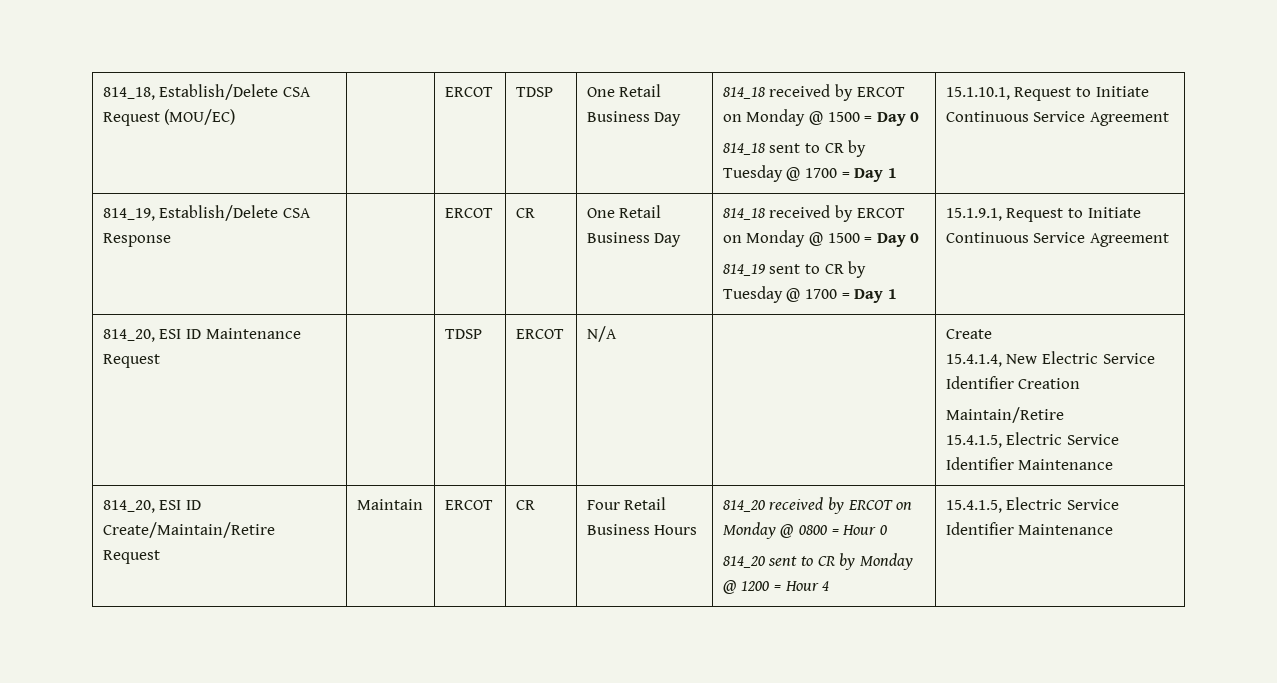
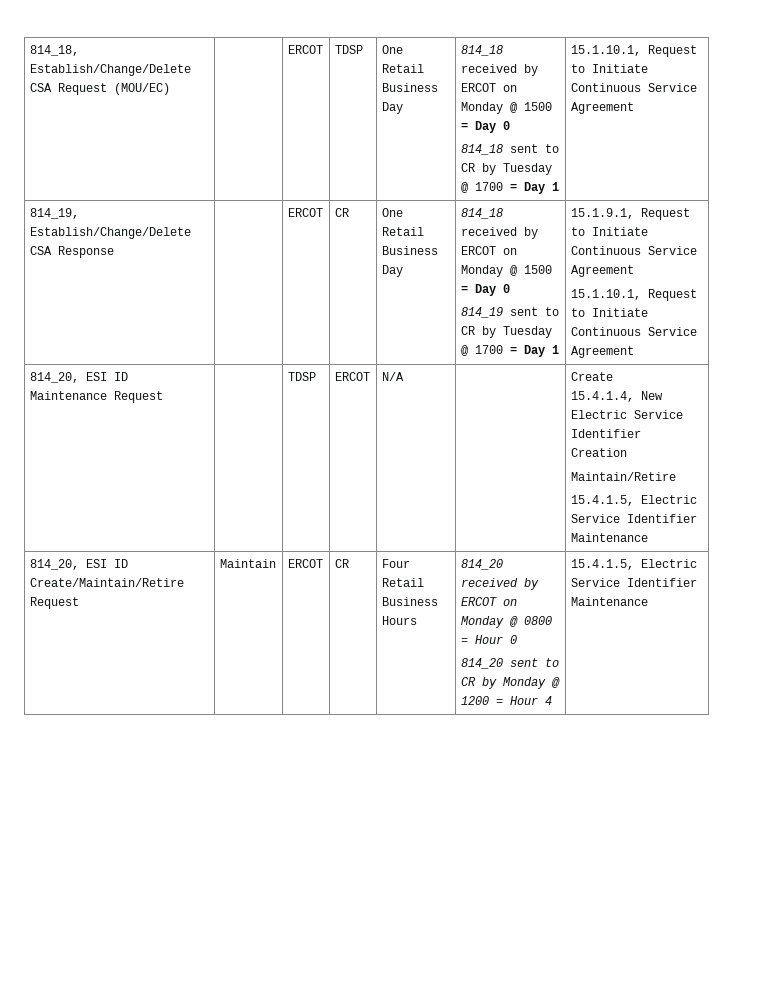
[159,84,279,100] Establish/Delete -> [29,64,191,76] Establish/Change/Delete
[159,205,279,221] Establish/Delete -> [29,227,191,239] Establish/Change/Delete
(1169, 240) none -> [570,289,697,301] [570,308,648,317] [570,327,697,336] [570,346,634,358] // 15.1.10.1, Request to Initiate Continuous Service Agreement

